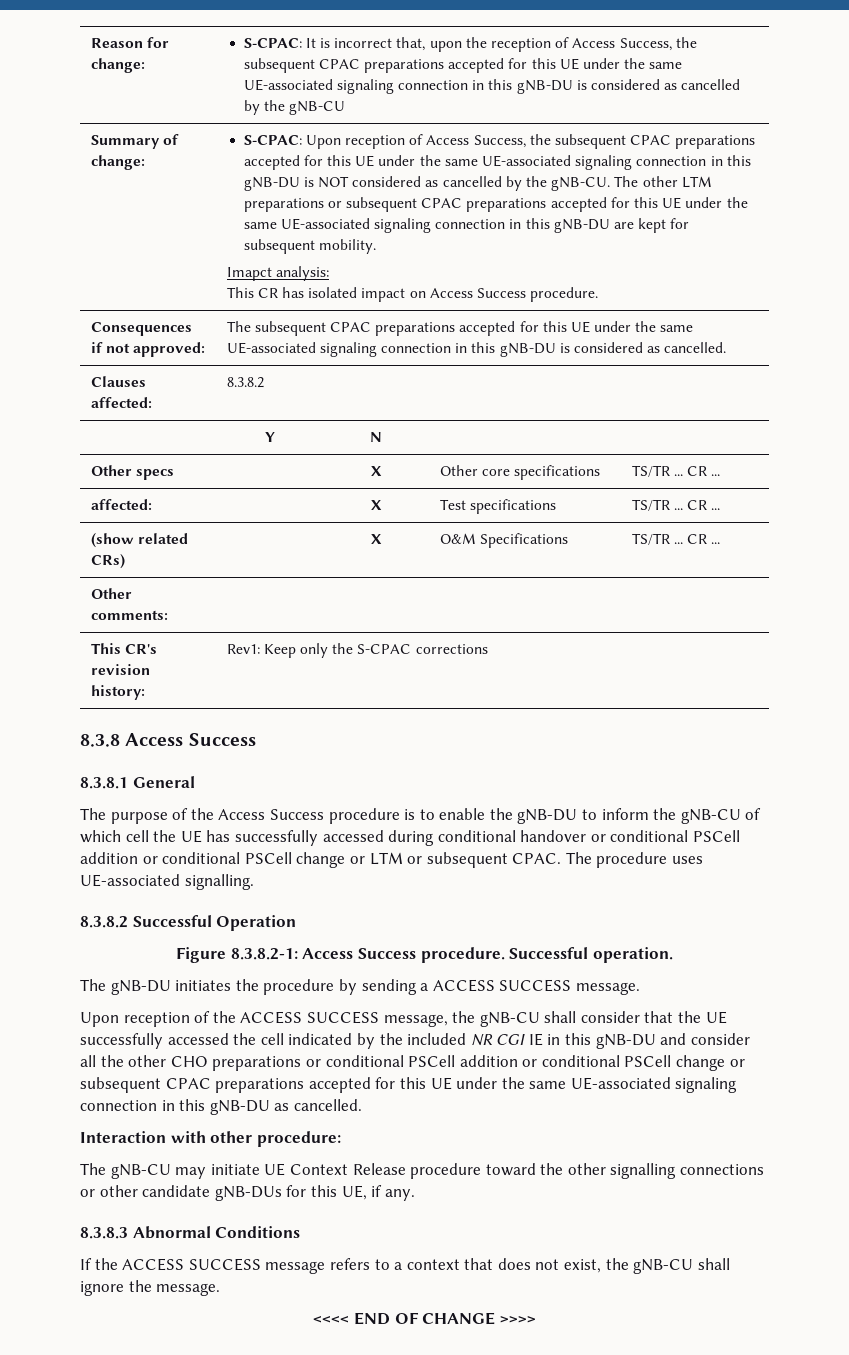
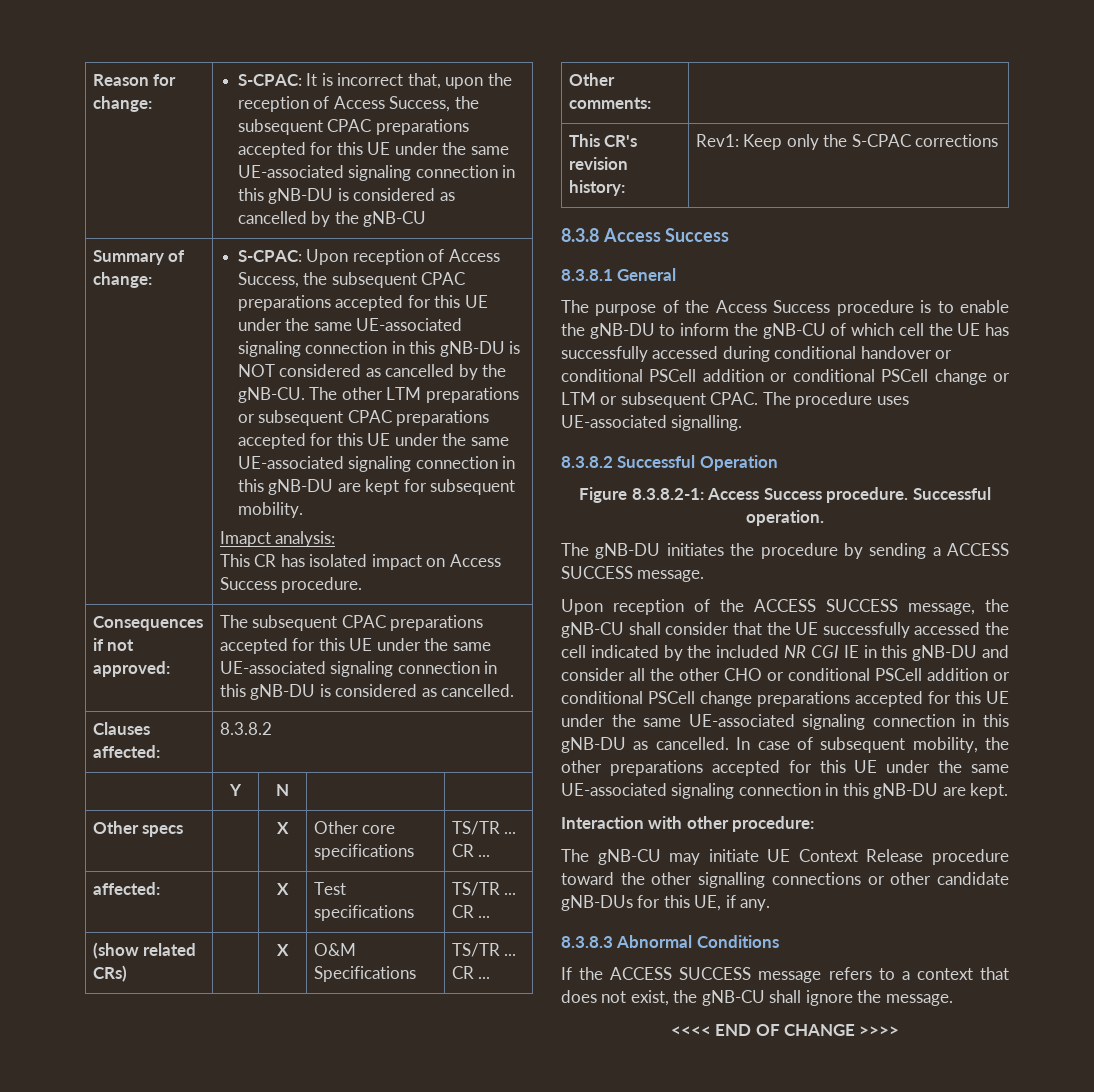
[212,1055,745,1071] [80,1077,211,1093] preparations or conditional PSCell addition or conditional PSCell change or subsequent CPAC -> [767,668,1010,681] [561,691,752,707] or conditional PSCell addition or conditional PSCell change
(362, 1105) none -> [736,737,1009,753] [561,760,1009,776] [561,783,1009,799] In case of subsequent mobility, the other preparations accepted for this UE under the same UE-associated signaling connection in this gNB-DU are kept.

